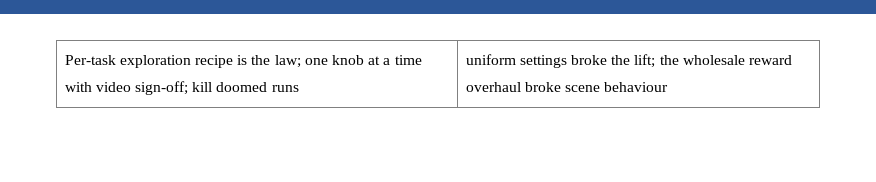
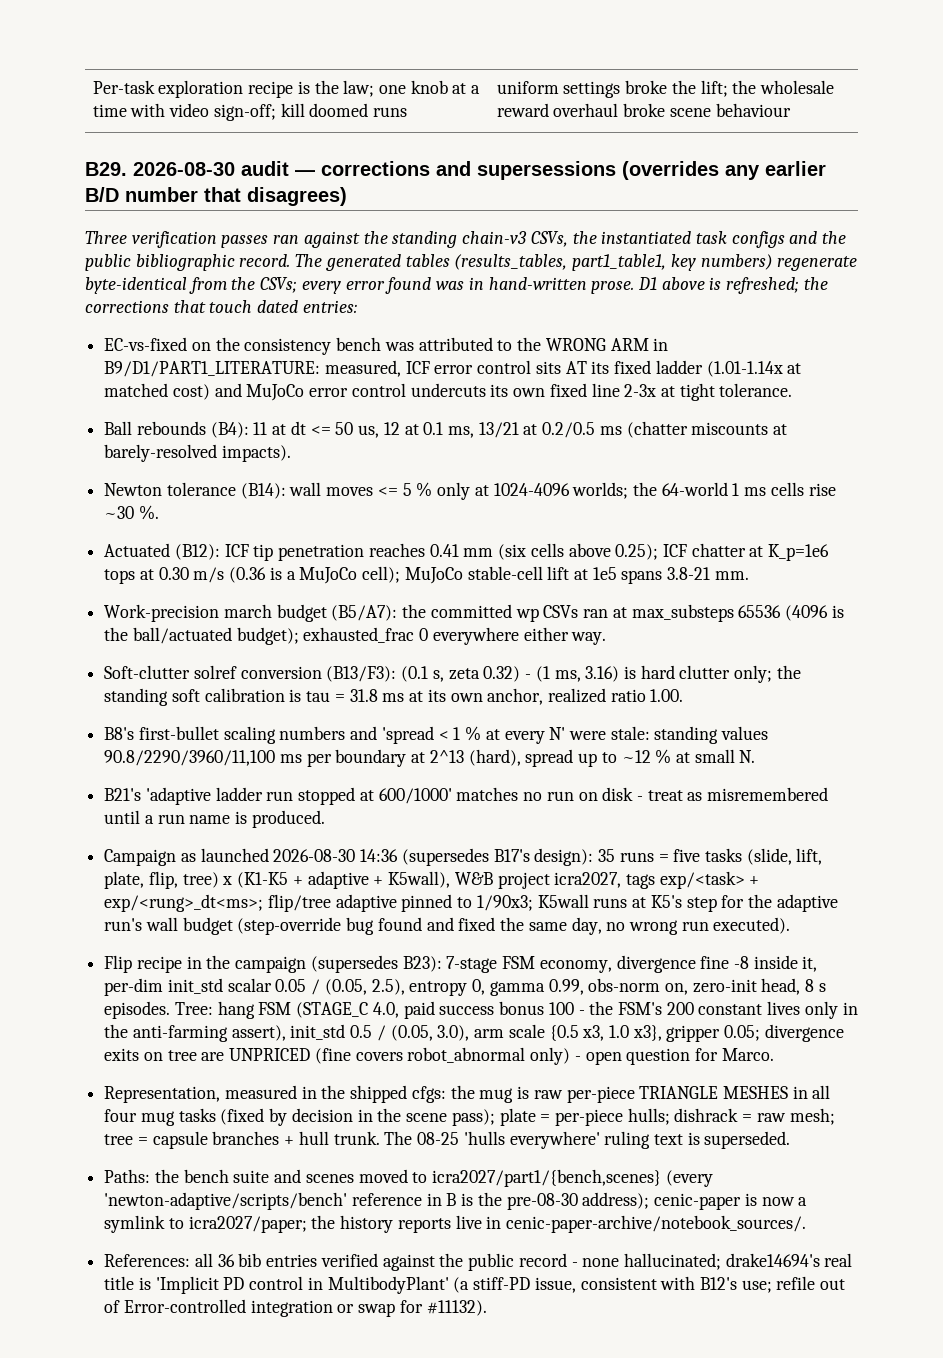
(669, 87) none -> [85,161,826,180] [85,187,347,206] [85,231,847,248] [85,254,858,271] [85,277,828,294] [85,300,357,313] [104,337,669,355] [104,360,802,377] [104,383,793,401] [104,421,788,438] [104,444,291,462] [104,482,836,500] [104,505,159,520] [104,543,830,561] [104,566,749,584] [104,604,844,622] [104,627,607,645] [104,665,801,683] [104,688,684,706] [104,726,769,744] [104,749,756,767] [104,787,829,805] [104,810,325,828] [104,848,823,866] [104,871,760,889] [104,894,838,912] [104,917,791,935] [104,955,818,973] [104,978,826,996] [104,1001,858,1019] [104,1024,844,1042] [104,1047,774,1065] [104,1085,831,1103] [104,1108,835,1126] [104,1131,791,1149] [104,1169,713,1187] [104,1192,808,1210] [104,1215,807,1233] [104,1253,853,1271] [104,1276,846,1294] [104,1299,487,1317] // B29. 2026-08-30 audit — corrections and supersessions (overrides any earlier B/D number that disagrees) // Three verification passes ran against the standing chain-v3 CSVs, the instantiated task configs and the public bibliographic record. The generated tables (results_tables, part1_table1, key numbers) regenerate byte-identical from the CSVs; every error found was in hand-written prose. D1 above is refreshed; the corrections that touch dated entries: // EC-vs-fixed on the consistency bench was attributed to the WRONG ARM in B9/D1/PART1_LITERATURE: measured, ICF error control sits AT its fixed ladder (1.01-1.14x at matched cost) and MuJoCo error control undercuts its own fixed line 2-3x at tight tolerance. // Ball rebounds (B4): 11 at dt <= 50 us, 12 at 0.1 ms, 13/21 at 0.2/0.5 ms (chatter miscounts at barely-resolved impacts). // Newton tolerance (B14): wall moves <= 5 % only at 1024-4096 worlds; the 64-world 1 ms cells rise ~30 %. // Actuated (B12): ICF tip penetration reaches 0.41 mm (six cells above 0.25); ICF chatter at K_p=1e6 tops at 0.30 m/s (0.36 is a MuJoCo cell); MuJoCo stable-cell lift at 1e5 spans 3.8-21 mm. // Work-precision march budget (B5/A7): the committed wp CSVs ran at max_substeps 65536 (4096 is the ball/actuated budget); exhausted_frac 0 everywhere either way. // Soft-clutter solref conversion (B13/F3): (0.1 s, zeta 0.32) - (1 ms, 3.16) is hard clutter only; the standing soft calibration is tau = 31.8 ms at its own anchor, realized ratio 1.00. // B8's first-bullet scaling numbers and 'spread < 1 % at every N' were stale: standing values 90.8/2290/3960/11,100 ms per boundary at 2^13 (hard), spread up to ~12 % at small N. // B21's 'adaptive ladder run stopped at 600/1000' matches no run on disk - treat as misremembered until a run name is produced. // Campaign as launched 2026-08-30 14:36 (supersedes B17's design): 35 runs = five tasks (slide, lift, plate, flip, tree) x (K1-K5 + adaptive + K5wall), W&B project icra2027, tags exp/<task> + exp/<rung>_dt<ms>; flip/tree adaptive pinned to 1/90x3; K5wall runs at K5's step for the adaptive run's wall budget (step-override bug found and fixed the same day, no wrong run executed). // Flip recipe in the campaign (supersedes B23): 7-stage FSM economy, divergence fine -8 inside it, per-dim init_std scalar 0.05 / (0.05, 2.5), entropy 0, gamma 0.99, obs-norm on, zero-init head, 8 s episodes. Tree: hang FSM (STAGE_C 4.0, paid success bonus 100 - the FSM's 200 constant lives only in the anti-farming assert), init_std 0.5 / (0.05, 3.0), arm scale {0.5 x3, 1.0 x3}, gripper 0.05; divergence exits on tree are UNPRICED (fine covers robot_abnormal only) - open question for Marco. // Representation, measured in the shipped cfgs: the mug is raw per-piece TRIANGLE MESHES in all four mug tasks (fixed by decision in the scene pass); plate = per-piece hulls; dishrack = raw mesh; tree = capsule branches + hull trunk. The 08-25 'hulls everywhere' ruling text is superseded. // Paths: the bench suite and scenes moved to icra2027/part1/{bench,scenes} (every 'newton-adaptive/scripts/bench' reference in B is the pre-08-30 address); cenic-paper is now a symlink to icra2027/paper; the history reports live in cenic-paper-archive/notebook_sources/. // References: all 36 bib entries verified against the public record - none hallucinated; drake14694's real title is 'Implicit PD control in MultibodyPlant' (a stiff-PD issue, consistent with B12's use; refile out of Error-controlled integration or swap for #11132).

